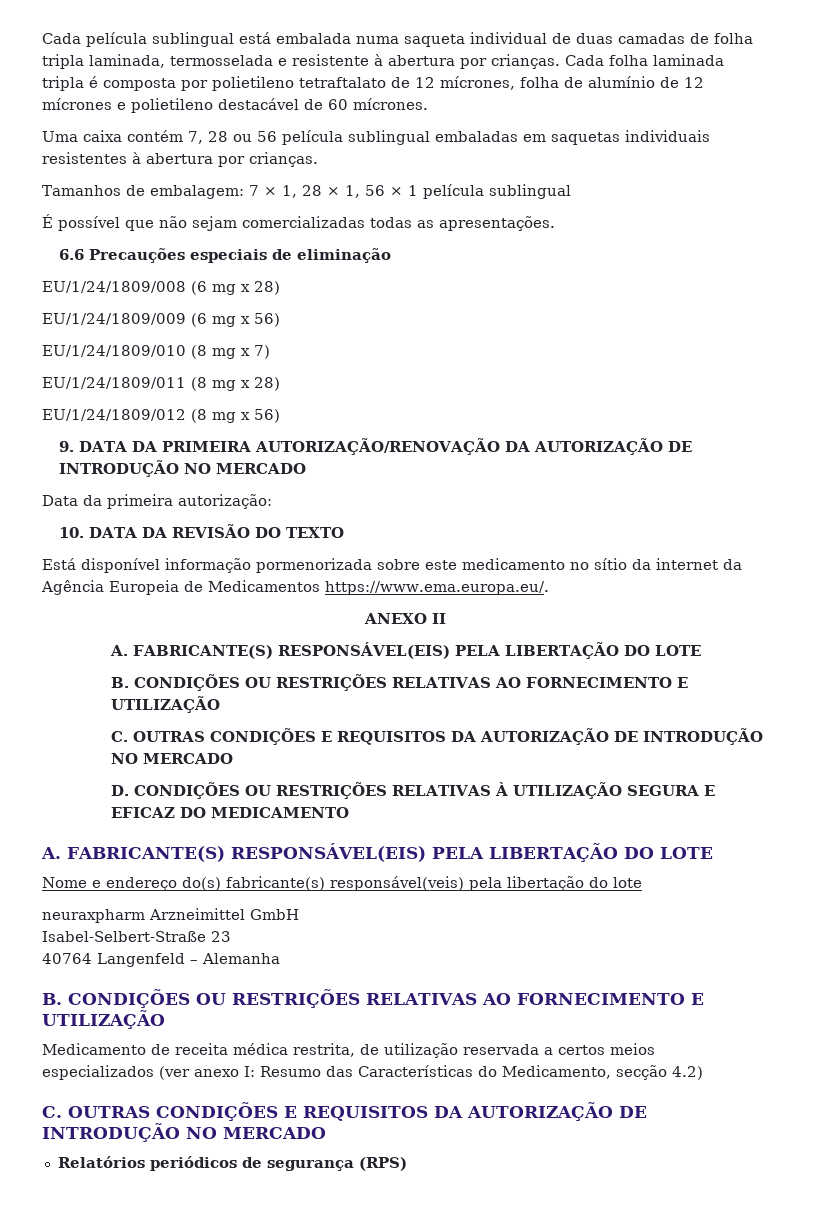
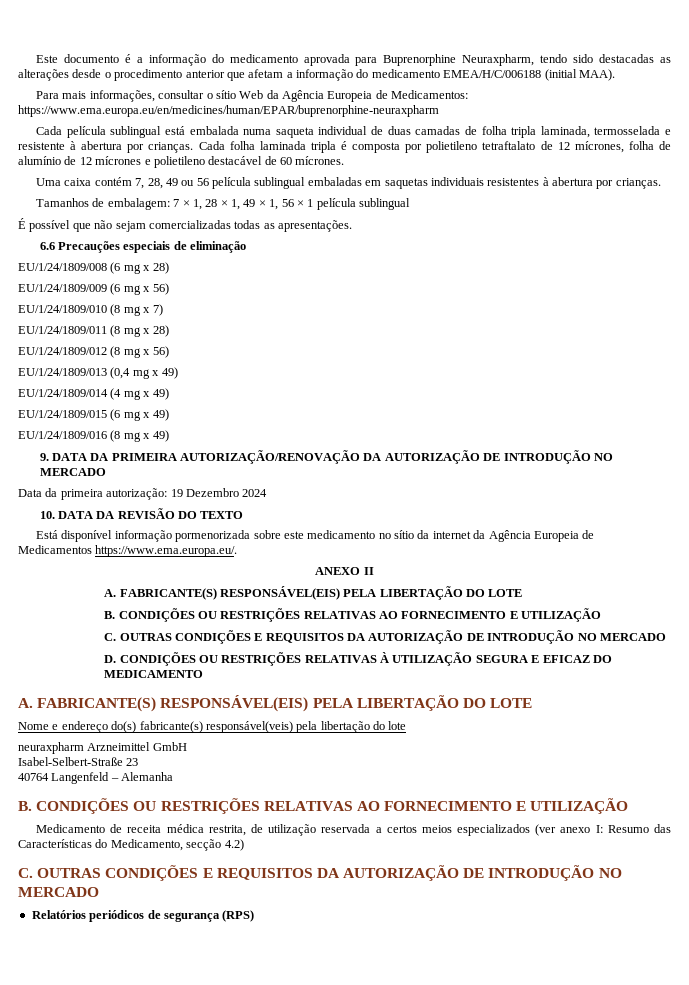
(42, 38) none -> [36,54,672,66] [18,69,615,81] [36,90,469,102] [18,105,439,117] Este documento é a informação do medicamento aprovada para Buprenorphine Neuraxpharm, tendo sido destacadas as alterações desde o procedimento anterior que afetam a informação do medicamento EMEA/H/C/006188 (initial MAA). // Para mais informações, consultar o sítio Web da Agência Europeia de Medicamentos: https://www.ema.europa.eu/en/medicines/human/EPAR/buprenorphine-neuraxpharm //
[208,131,228,142] 28 -> [147,178,178,189] 28, 49
(360, 191) none -> [243,199,279,210] 49 × 1,
(280, 416) none -> [18,367,178,379] [18,388,169,400] [18,409,169,421] [18,430,169,442] // EU/1/24/1809/013 (0,4 mg x 49) // EU/1/24/1809/014 (4 mg x 49) // EU/1/24/1809/015 (6 mg x 49) // EU/1/24/1809/016 (8 mg x 49)
(272, 501) none -> [170,488,268,497] 19 Dezembro 2024

